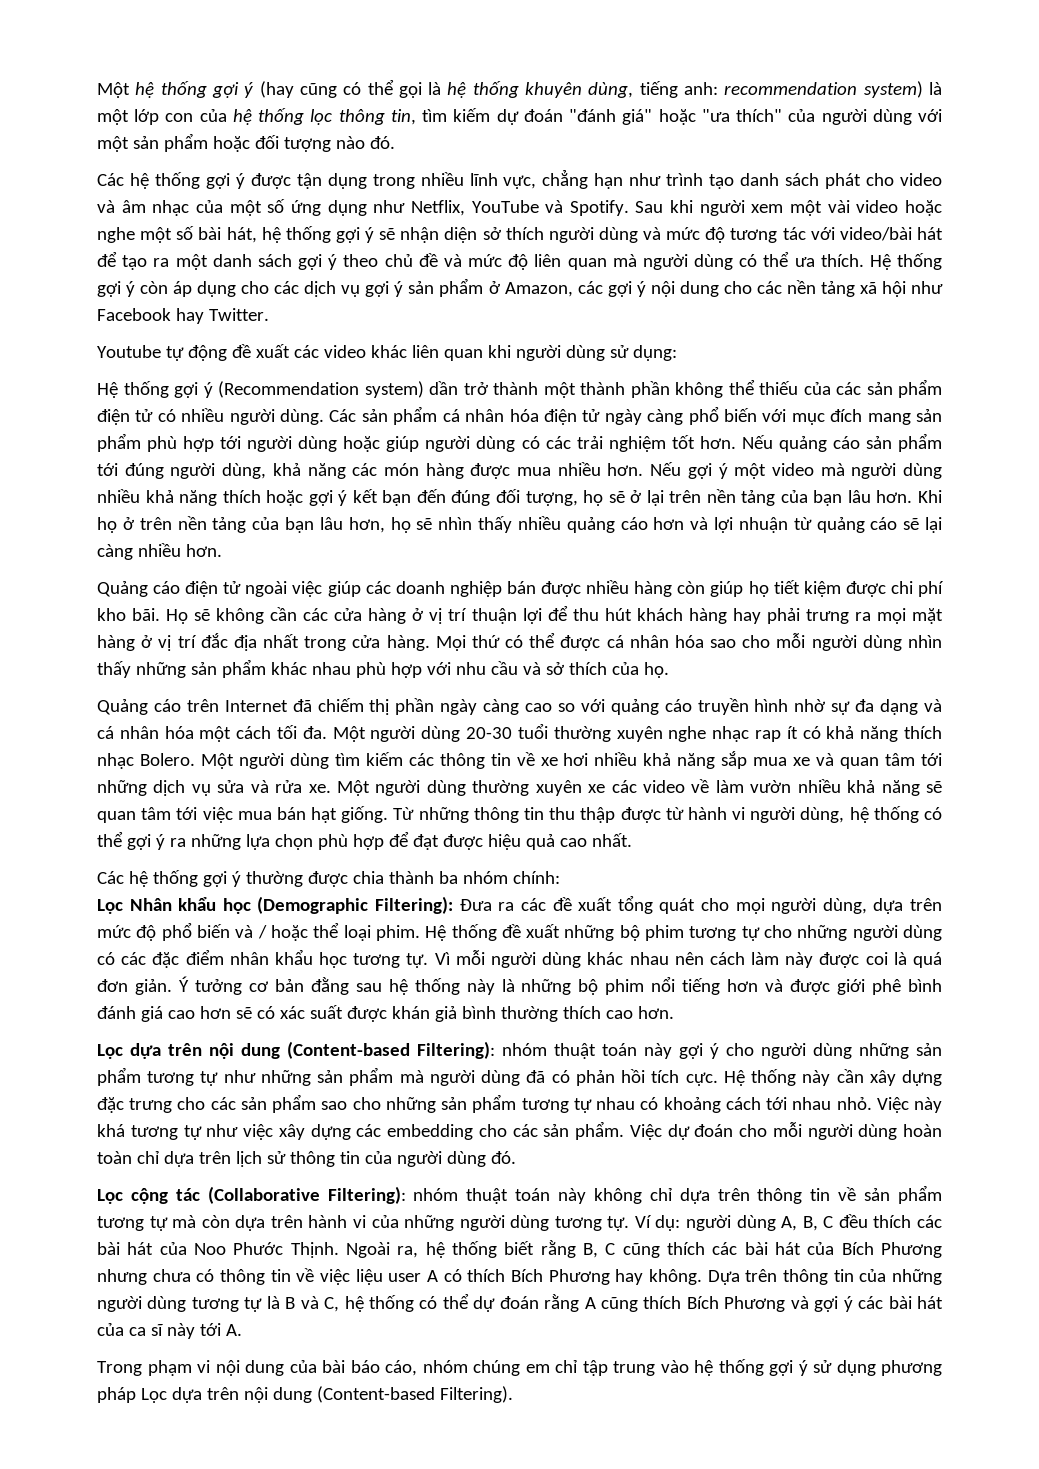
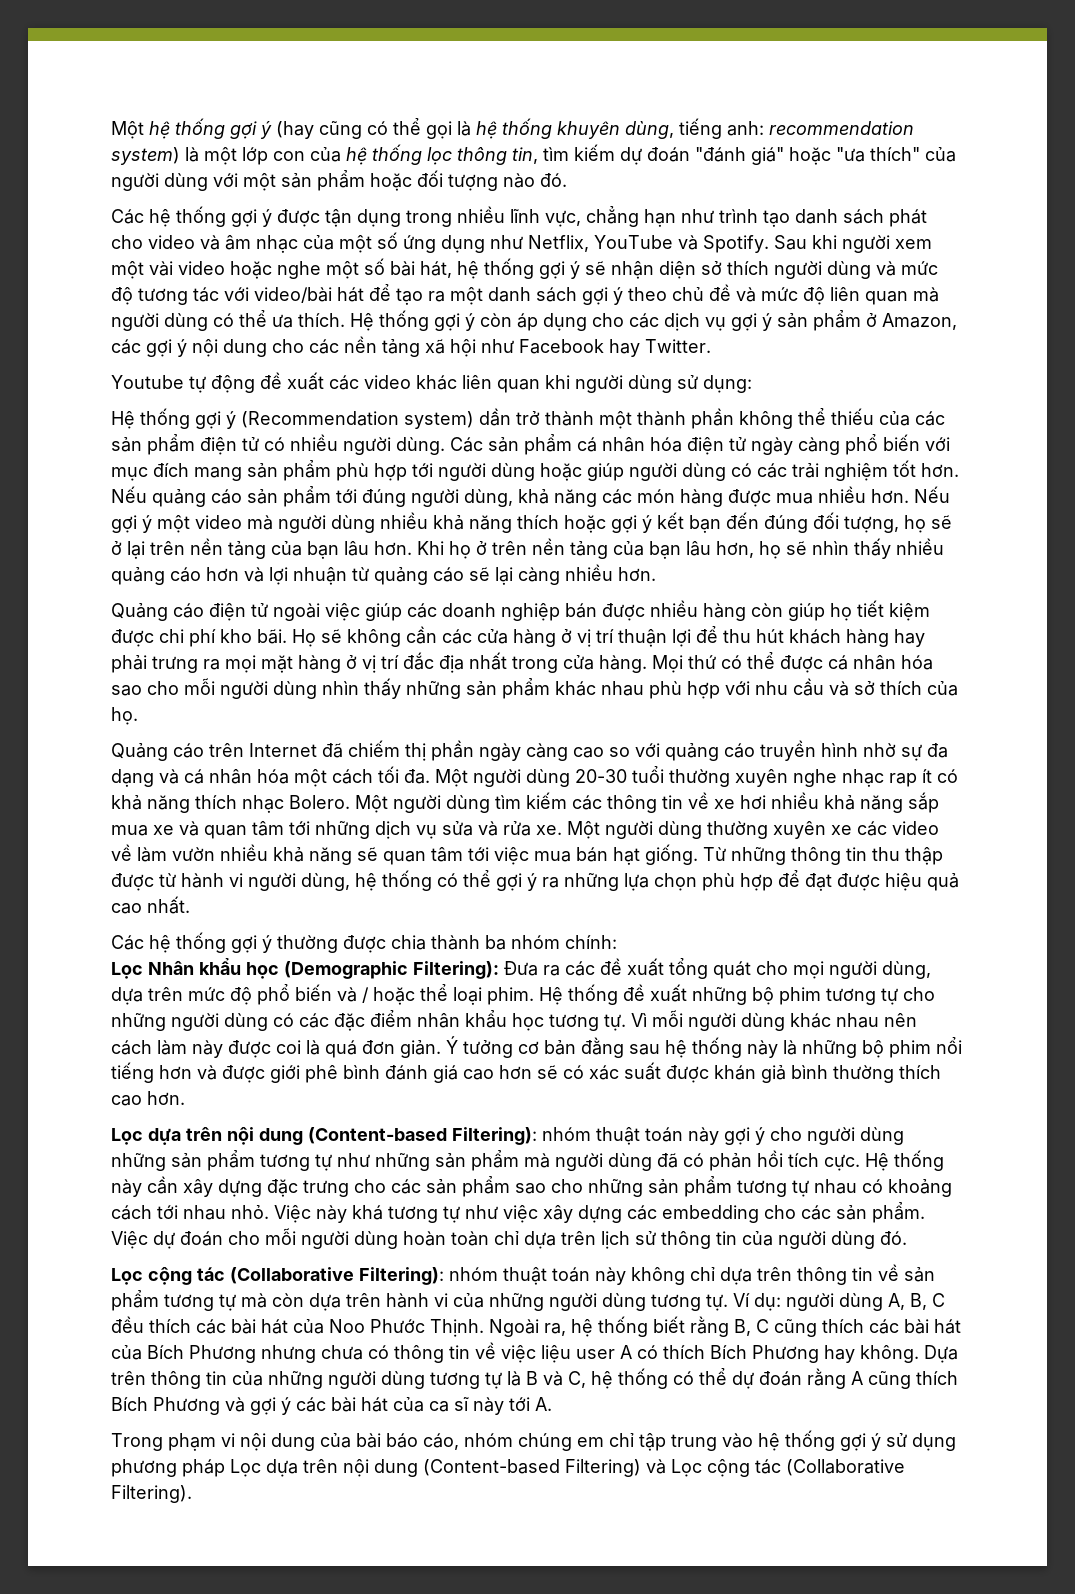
(435, 1394) none -> [565,1459,905,1477] Filtering) và Lọc cộng tác (Collaborative

